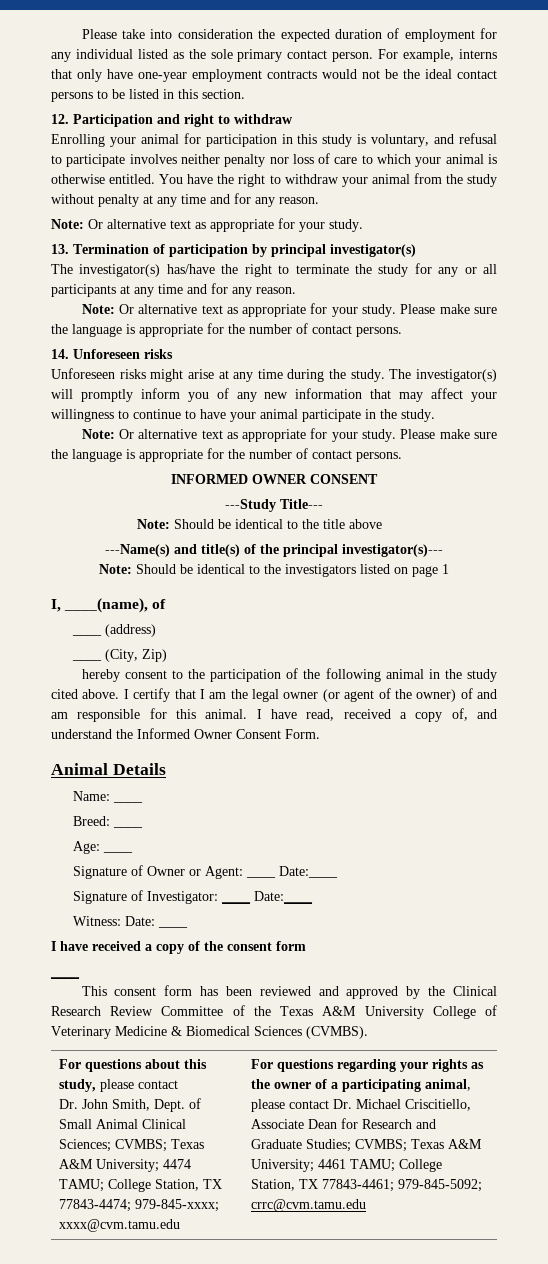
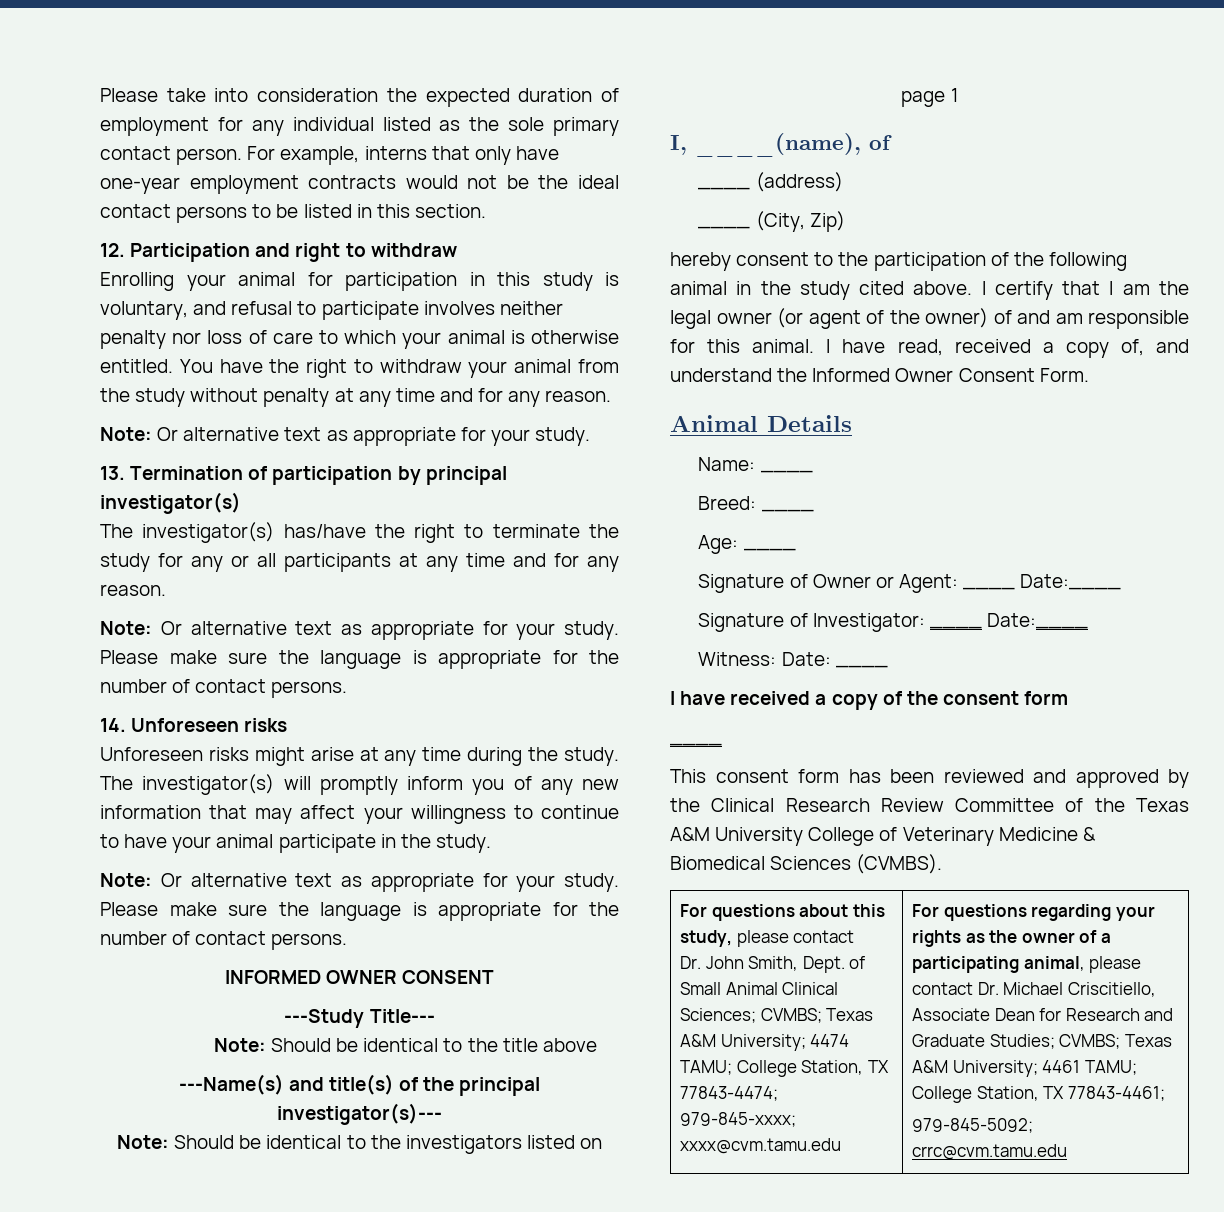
(394, 1185) none -> (1165, 1093) //

